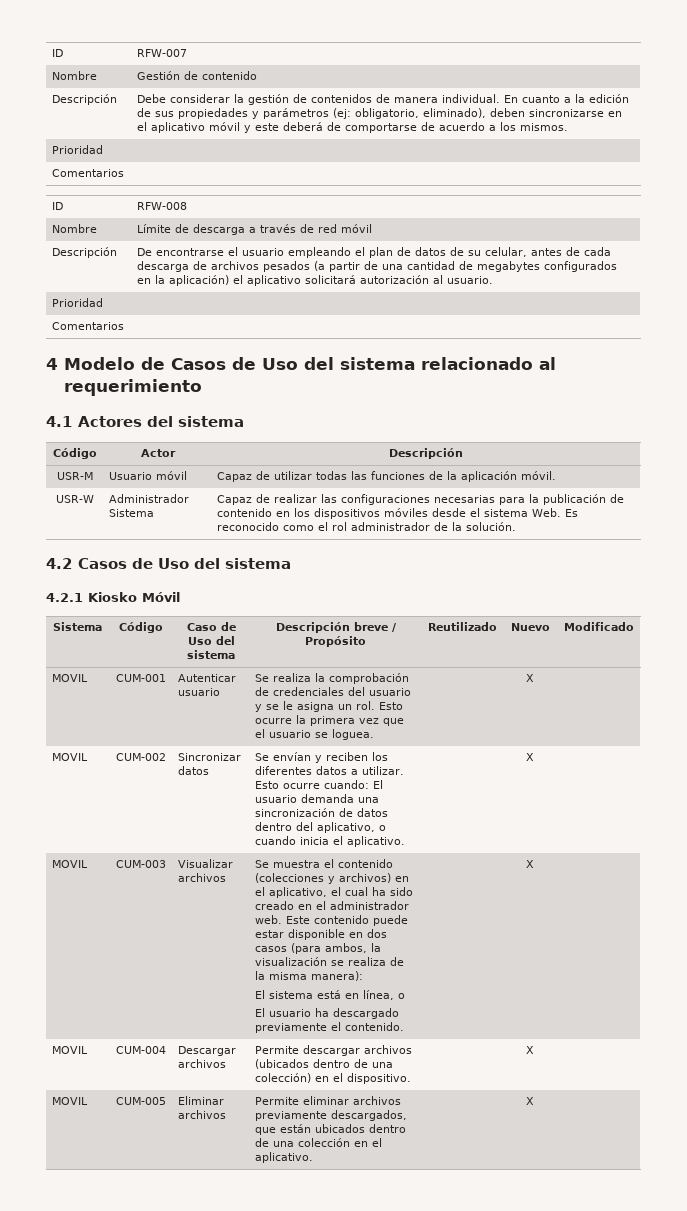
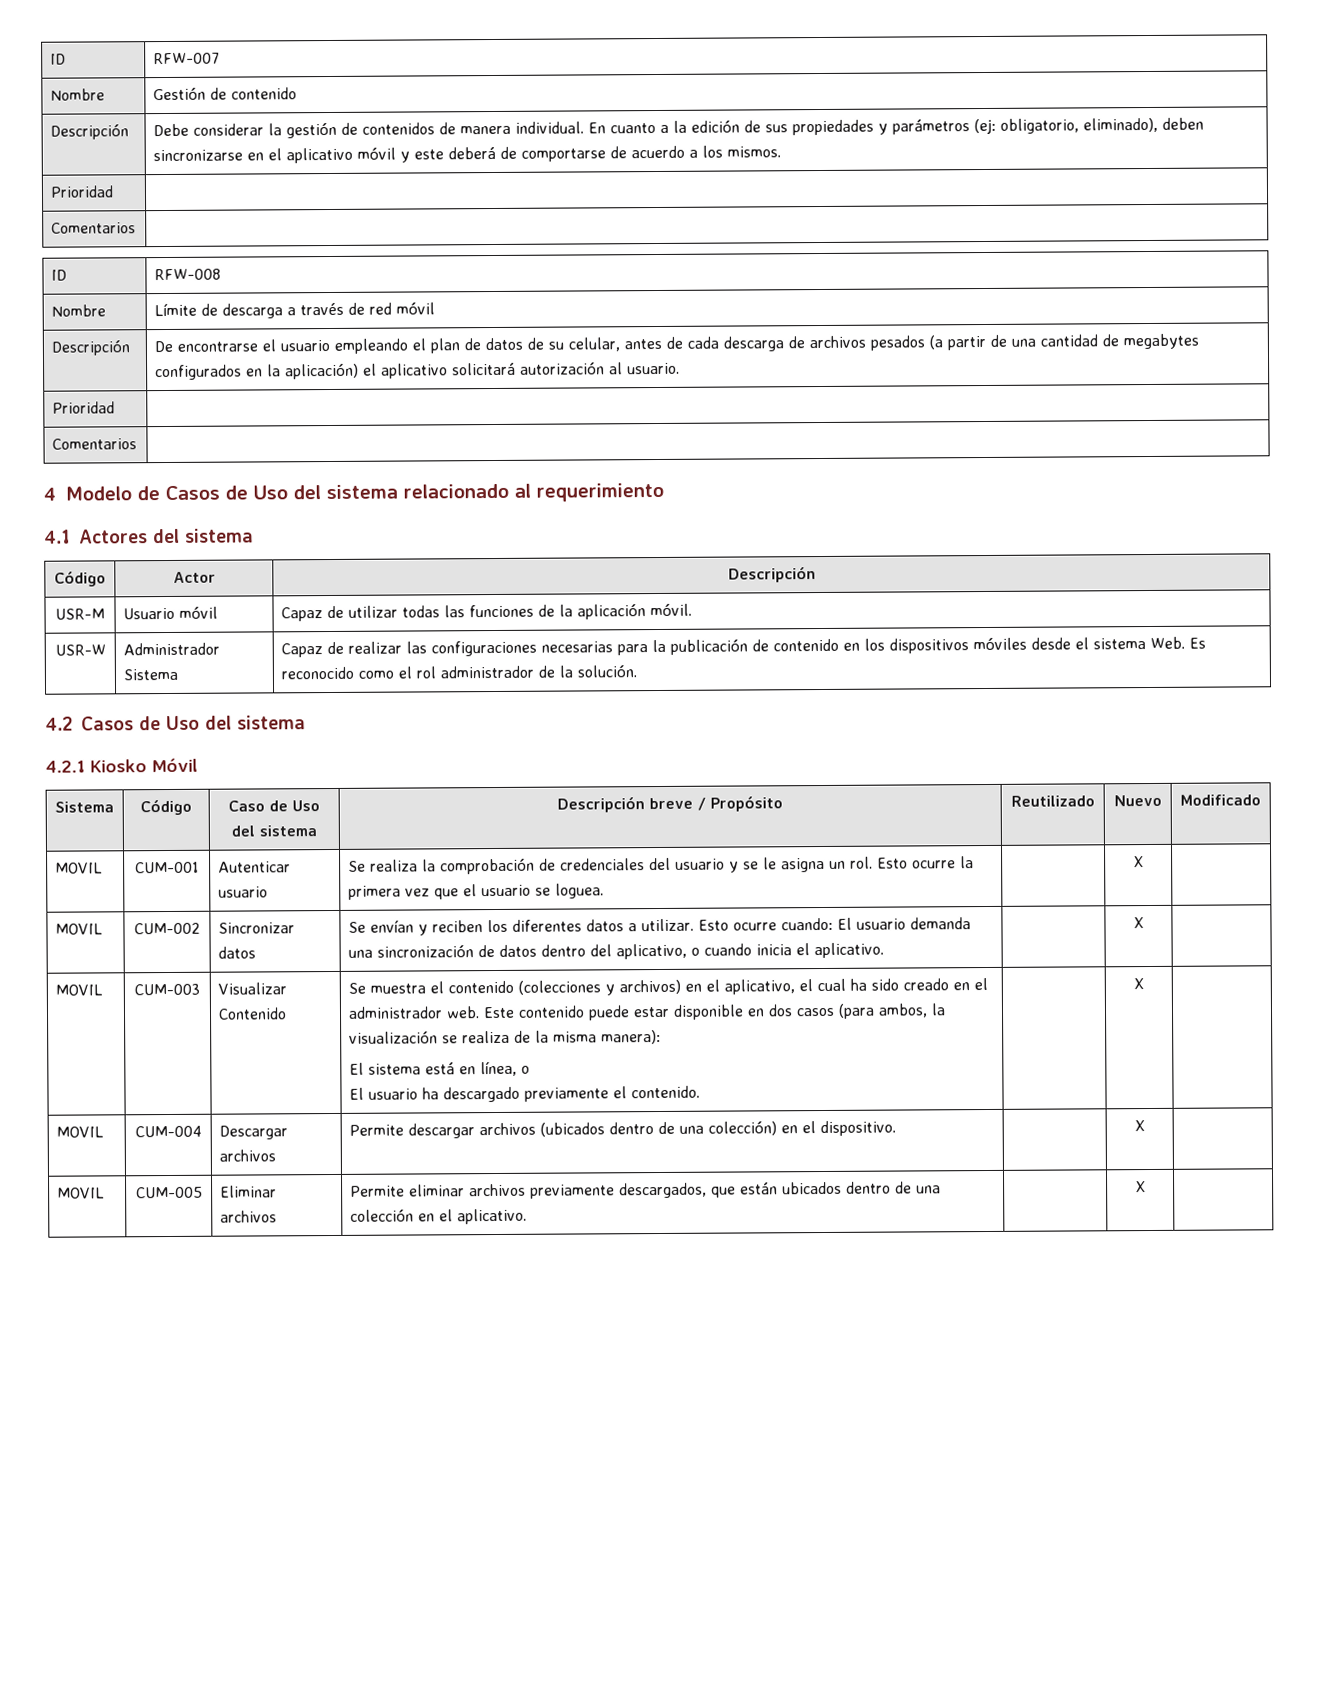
[178,873,227,882] archivos -> [218,1007,288,1020] Contenido

